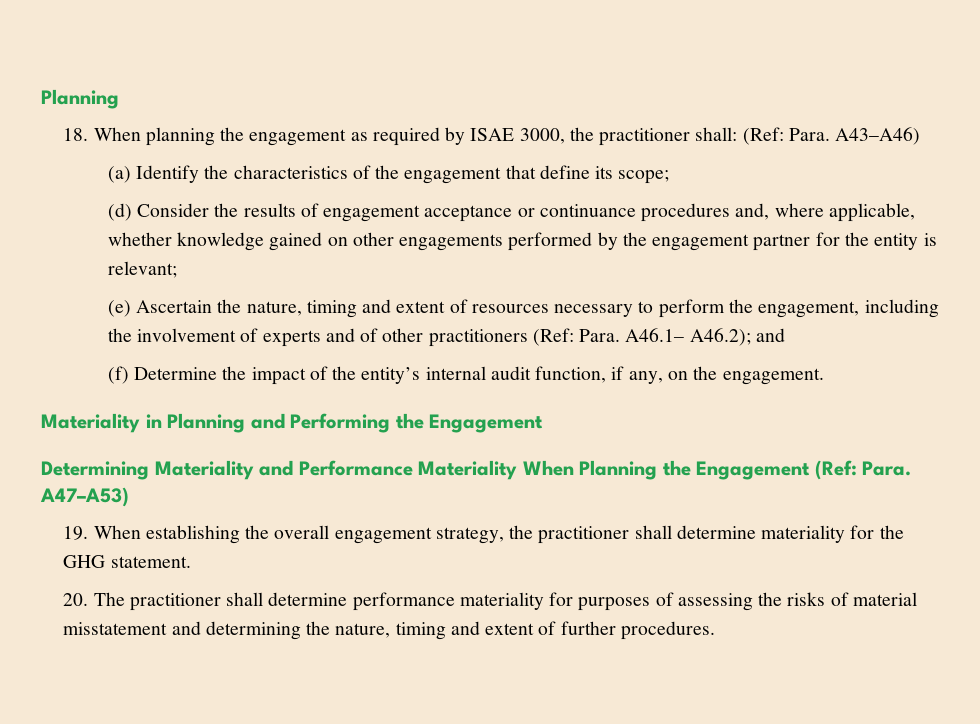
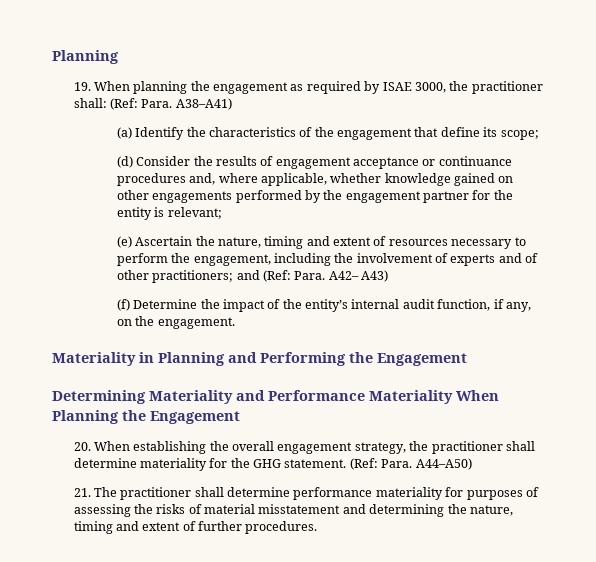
[63,128,89,141] 18. -> [73,82,91,91] 19.
[835,127,921,145] A43–A46) -> [175,98,232,110] A38–A41)
[428,328,785,347] practitioners (Ref: Para. A46.1– A46.2); and -> [152,270,389,283] practitioners; and (Ref: Para. A42– A43)
[814,460,912,480] [40,487,129,507] [63,526,89,540] (Ref: Para. A47–A53) // 19. -> [73,442,91,451] // 20.
[63,593,89,606] // 20. -> [349,458,472,470] [73,488,91,497] (Ref: Para. A44–A50) // 21.

